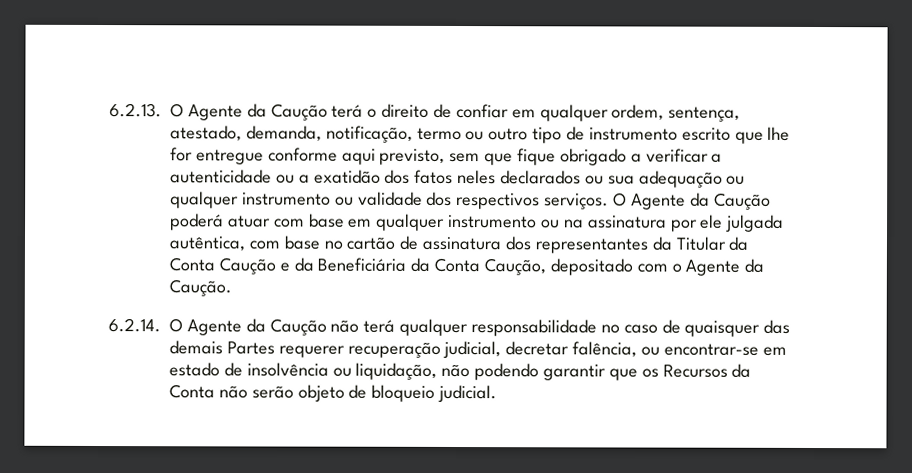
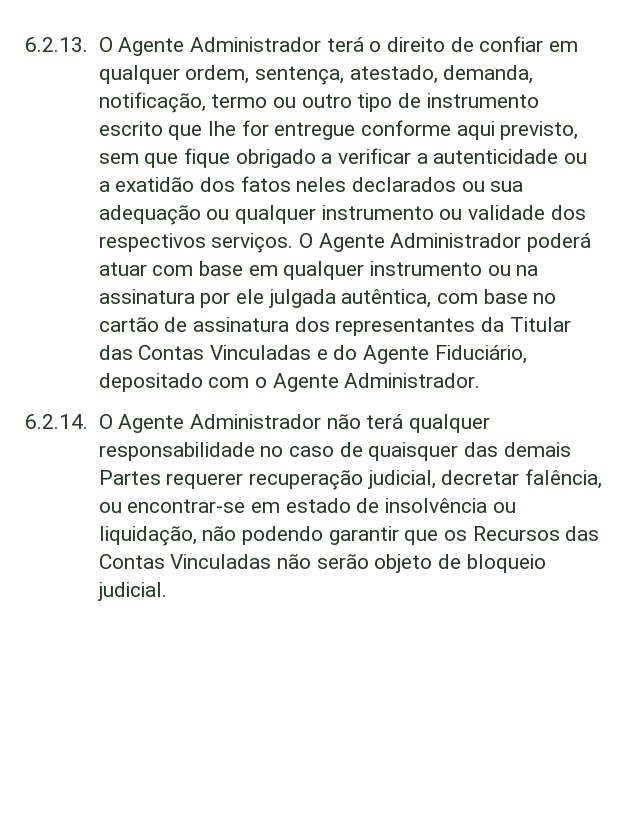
[246,103,328,121] da Caução -> [189,37,321,52] Administrador
[689,192,771,210] da Caução -> [390,233,522,248] Administrador
[728,236,750,251] [169,257,547,276] da Conta Caução e da Beneficiária da Conta Caução, -> [98,345,527,364] das Contas Vinculadas e do Agente Fiduciário,
[744,258,765,273] [169,279,232,297] da Caução. -> [344,373,481,388] Administrador.
[245,318,327,336] da Caução -> [189,414,321,429] Administrador
[731,363,752,378] [169,384,215,399] da Conta -> [565,526,600,541] [98,554,272,569] das Contas Vinculadas

